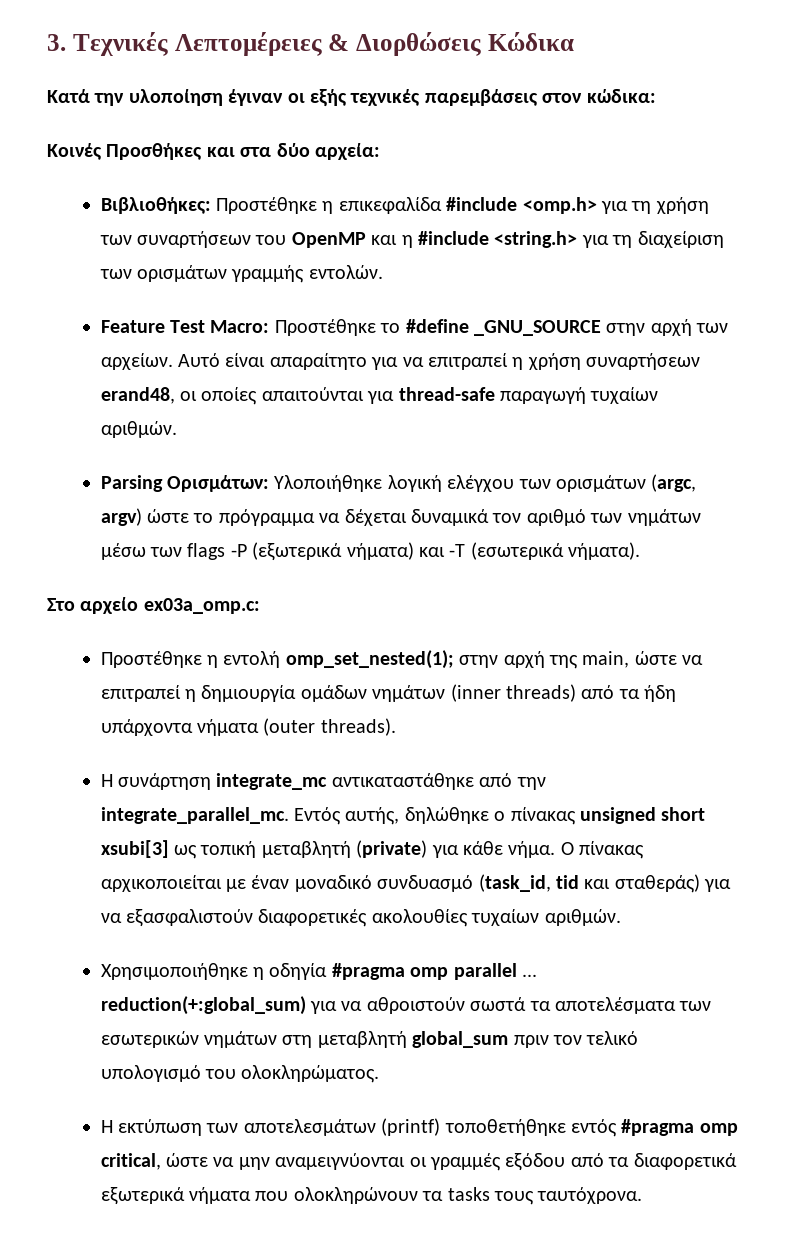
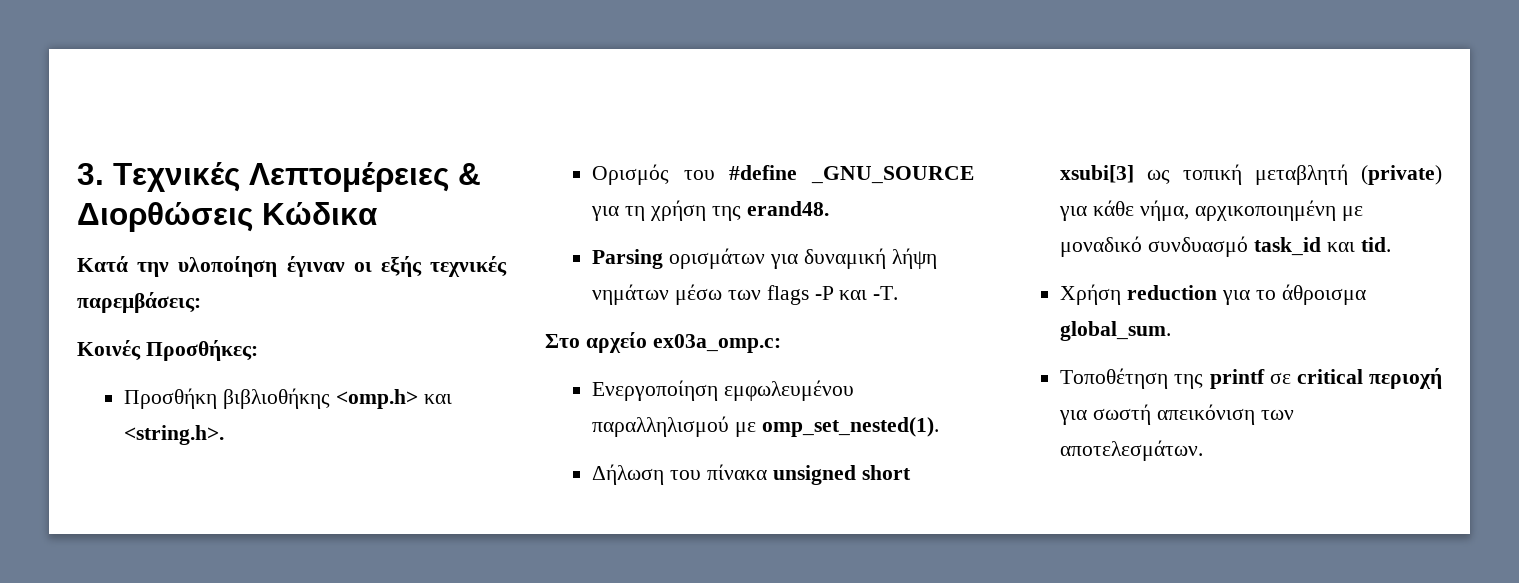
[424,89,656,106] [47,143,380,160] [100,197,709,214] [99,231,724,248] [99,265,383,283] [100,319,729,336] [100,353,701,370] [100,387,659,405] [100,421,177,438] [100,474,697,492] [100,508,623,526] παρεμβάσεις στον κώδικα: // Κοινές Προσθήκες και στα δύο αρχεία: // Βιβλιοθήκες: Προστέθηκε η επικεφαλίδα #include <omp.h> για τη χρήση των συναρτήσεων του OpenMP και η #include <string.h> για τη διαχείριση των ορισμάτων γραμμής εντολών. // Feature Test Macro: Προστέθηκε το #define _GNU_SOURCE στην αρχή των αρχείων. Αυτό είναι απαραίτητο για να επιτραπεί η χρήση συναρτήσεων erand48, οι οποίες απαιτούνται για thread-safe παραγωγή τυχαίων αριθμών. // Parsing Ορισμάτων: Υλοποιήθηκε λογική ελέγχου των ορισμάτων (argc, argv) ώστε το πρόγραμμα να δέχεται δυναμικά τον αριθμό των -> [77,292,201,313] [77,340,258,361] [124,388,452,409] [124,425,225,445] [592,164,974,185] [591,200,829,221] [592,248,937,269] παρεμβάσεις: // Κοινές Προσθήκες: // Προσθήκη βιβλιοθήκης <omp.h> και <string.h>. // Ορισμός του #define _GNU_SOURCE για τη χρήση της erand48. // Parsing ορισμάτων για δυναμική λήψη
[252,542,641,561] [47,597,260,614] [100,650,704,669] [100,684,677,702] [100,718,396,736] [100,773,546,790] [100,807,576,825] (εξωτερικά νήματα) και -T (εσωτερικά νήματα). // Στο αρχείο ex03a_omp.c: // Προστέθηκε η εντολή omp_set_nested(1); στην αρχή της main, ώστε να επιτραπεί η δημιουργία ομάδων νημάτων (inner threads) από τα ήδη υπάρχοντα νήματα (outer threads). // Η συνάρτηση integrate_mc αντικαταστάθηκε από την integrate_parallel_mc. Εντός αυτής, δηλώθηκε ο πίνακας -> [839,286,899,300] [545,332,781,353] [592,380,855,401] [592,416,939,437] [592,464,767,485] και -T. // Στο αρχείο ex03a_omp.c: // Ενεργοποίηση εμφωλευμένου παραλληλισμού με omp_set_nested(1). // Δήλωση του πίνακα
[508,841,645,859] [100,874,732,893] [100,909,621,927] [100,963,537,980] [100,996,712,1015] [100,1031,639,1048] [100,1065,380,1083] [100,1118,738,1137] [100,1153,737,1171] [100,1187,643,1205] νήμα. Ο πίνακας αρχικοποιείται με έναν μοναδικό συνδυασμό (task_id, tid και σταθεράς) για να εξασφαλιστούν διαφορετικές ακολουθίες τυχαίων αριθμών. // Χρησιμοποιήθηκε η οδηγία #pragma omp parallel ... reduction(+:global_sum) για να αθροιστούν σωστά τα αποτελέσματα των εσωτερικών νημάτων στη μεταβλητή global_sum πριν τον τελικό υπολογισμό του ολοκληρώματος. // Η εκτύπωση των αποτελεσμάτων (printf) τοποθετήθηκε εντός #pragma omp critical, ώστε να μην αναμειγνύονται οι γραμμές εξόδου από τα διαφορετικά εξωτερικά νήματα που ολοκληρώνουν τα tasks τους ταυτόχρονα. -> [1139,200,1363,221] [1060,236,1391,257] [1060,284,1366,305] [1060,321,1172,341] [1060,368,1442,389] [1059,404,1294,425] [1060,440,1204,461] νήμα, αρχικοποιημένη με μοναδικό συνδυασμό task_id και tid. // Χρήση reduction για το άθροισμα global_sum. // Τοποθέτηση της printf σε critical περιοχή για σωστή απεικόνιση των αποτελεσμάτων.

